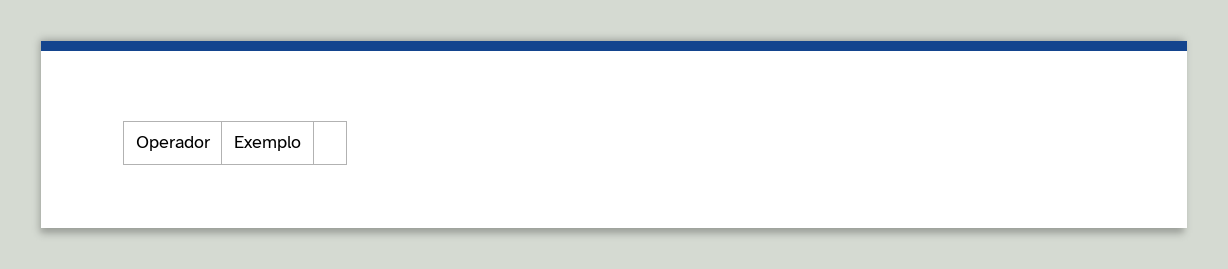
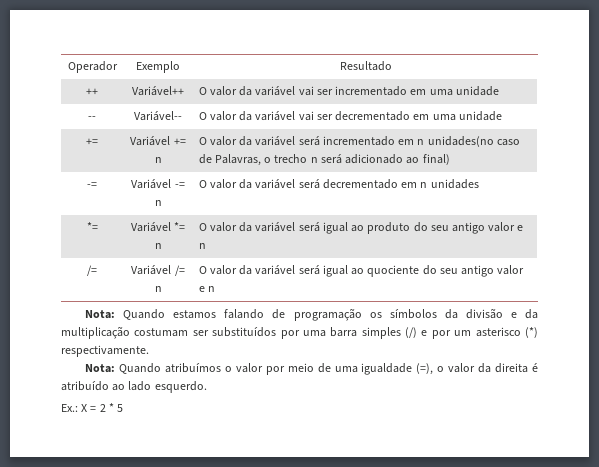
(301, 143) none -> [339,61,392,71] [86,88,98,95] [132,86,184,96] [198,86,499,96] [88,116,96,120] [134,111,182,121] [198,111,502,121] [86,138,98,145] [130,136,186,146] [154,157,162,163] [198,136,520,147] [198,154,450,166] [87,182,97,188] [131,179,185,189] [154,200,162,206] [198,179,479,189] [86,222,98,231] [130,222,186,232] [154,243,162,249] [198,222,524,234] [198,243,206,249] [87,265,97,276] [131,265,185,276] [154,286,162,292] [198,265,525,277] [198,286,215,292] [85,308,538,321] [61,326,538,339] [61,345,149,357] [85,363,538,375] [61,381,207,393] [61,403,124,412] Resultado // ++ | Variável++ | O valor da variável vai ser incrementado em uma unidade // -- | Variável-- | O valor da variável vai ser decrementado em uma unidade // += | Variável += n | O valor da variável será incrementado em n unidades(no caso de Palavras, o trecho n será adicionado ao final) // -= | Variável -= n | O valor da variável será decrementado em n unidades // *= | Variável *= n | O valor da variável será igual ao produto do seu antigo valor e n // /= | Variável /= n | O valor da variável será igual ao quociente do seu antigo valor e n // Nota: Quando estamos falando de programação os símbolos da divisão e da multiplicação costumam ser substituídos por uma barra simples (/) e por um asterisco (*) respectivamente. // Nota: Quando atribuímos o valor por meio de uma igualdade (=), o valor da direita é atribuído ao lado esquerdo. // Ex.: X = 2 * 5

